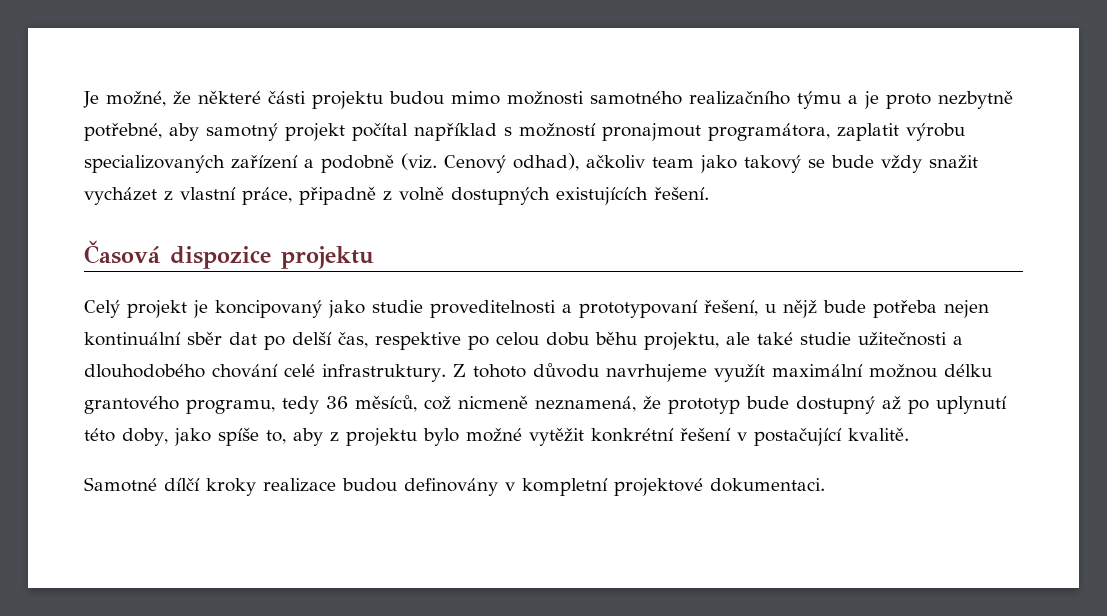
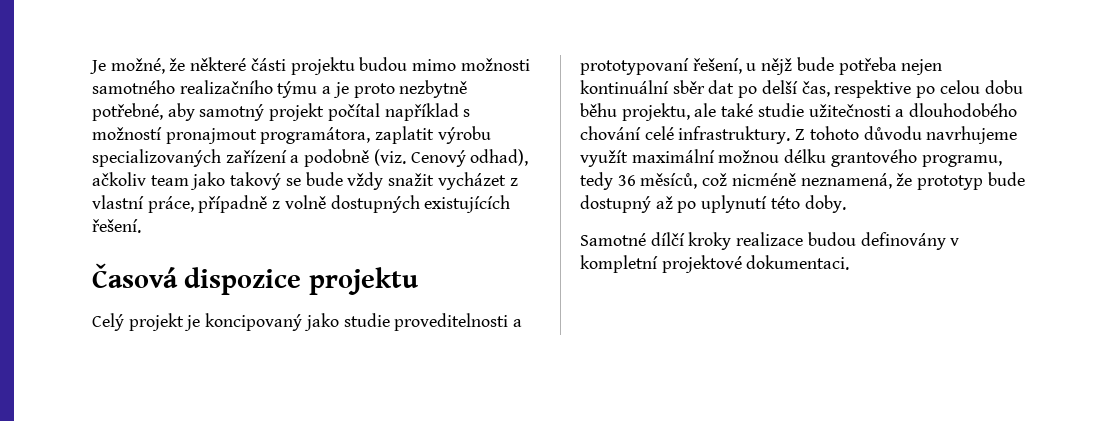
[299,186,376,205] připadně -> [198,195,268,213] případně
[458,395,528,409] nicmeně -> [731,173,796,186] nicméně
[122,427,909,446] doby, jako spíše to, aby z projektu bylo možné vytěžit konkrétní řešení v postačující kvalitě. -> [804,195,846,213] doby.

